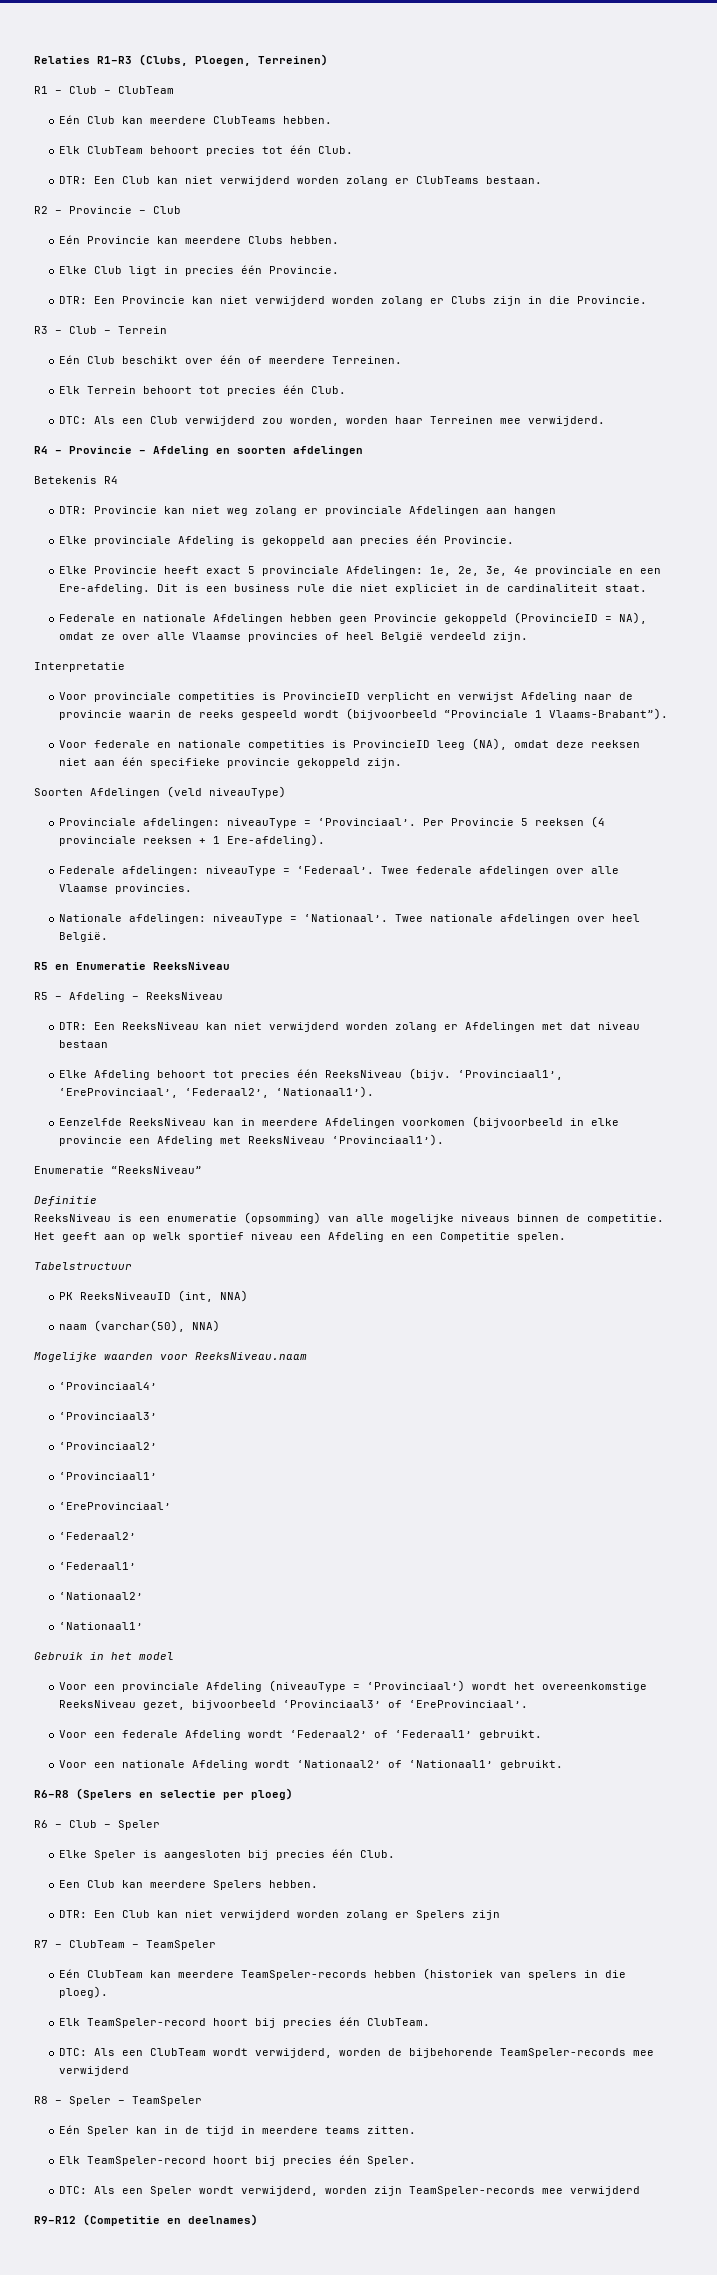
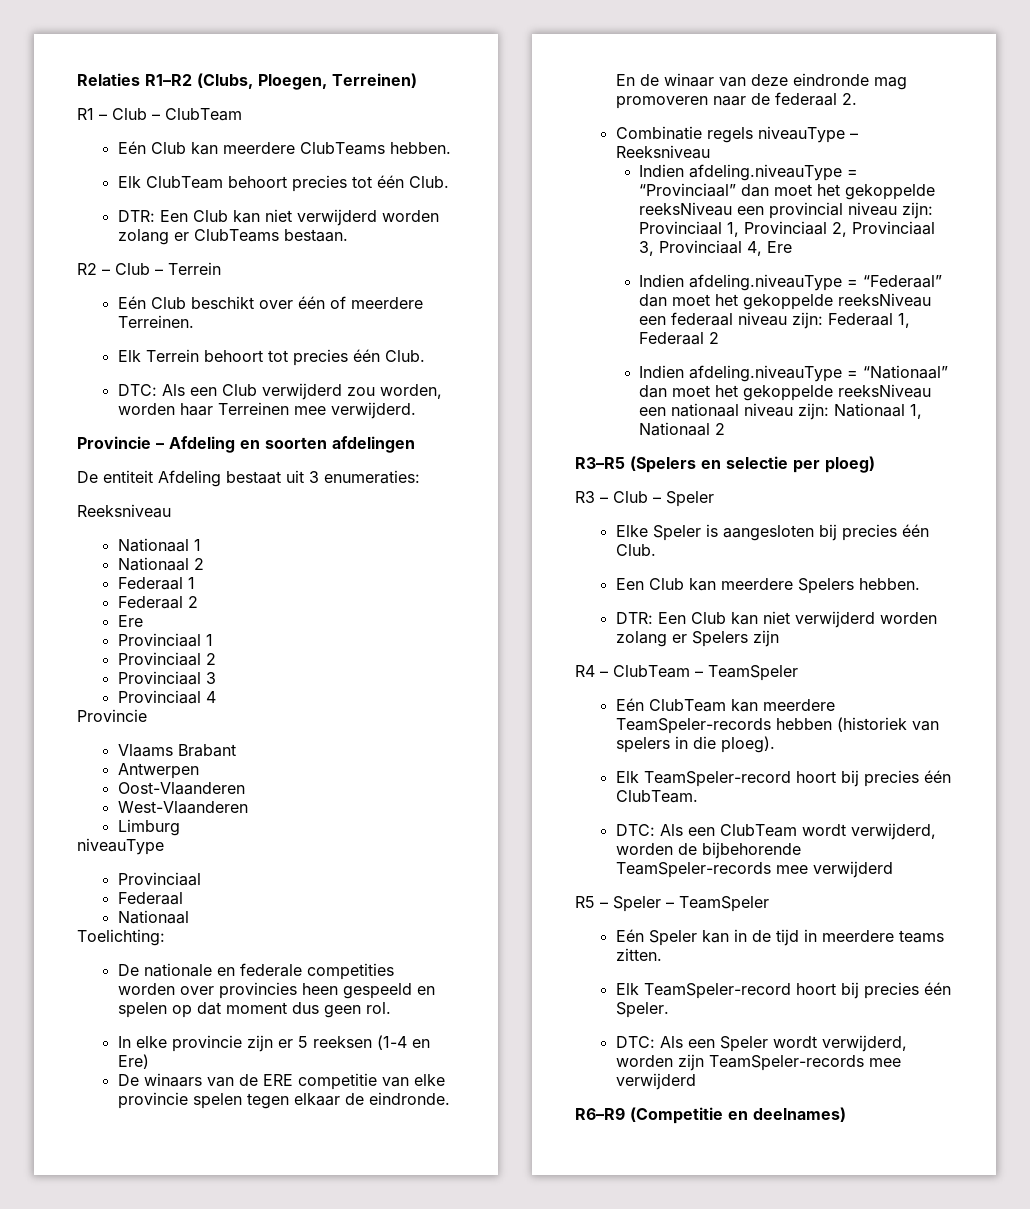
[97,56,132,64] R1–R3 -> [145,74,192,86] R1–R2
[69,206,181,214] [59,235,340,244] [59,265,340,276] [59,296,648,306] [34,326,62,334] Provincie – Club // Eén Provincie kan meerdere Clubs hebben. // Elke Club ligt in precies één Provincie. // DTR: Een Provincie kan niet verwijderd worden zolang er Clubs zijn in die Provincie. // R3 – -> (110, 272) none
[34,446,62,454] R4 – -> (416, 410) none
[34,476,118,484] [59,506,557,516] [59,535,515,546] [59,566,662,576] [59,584,648,594] [59,612,648,624] [59,632,529,642] [34,662,125,672] [59,692,634,702] [59,708,669,720] [59,738,641,750] [59,757,403,768] [34,786,286,798] [59,816,606,828] [59,834,326,846] [59,866,620,876] [59,884,193,894] [59,914,641,924] [59,932,109,942] [34,962,230,970] [34,992,223,1002] [59,1022,641,1032] [59,1040,109,1048] [59,1068,564,1080] [59,1086,375,1098] [59,1116,620,1128] [59,1134,445,1146] [34,1166,202,1174] [34,1196,97,1206] [34,1212,664,1224] [34,1232,566,1242] [34,1262,132,1270] [59,1290,249,1302] [59,1320,221,1332] [34,1352,307,1362] [59,1382,158,1390] [59,1412,158,1420] [59,1442,158,1450] [59,1472,158,1480] [59,1502,172,1510] [59,1532,137,1540] [59,1562,137,1570] [59,1592,144,1600] [59,1622,144,1630] [34,1652,174,1660] [59,1680,648,1692] [59,1700,529,1710] [59,1730,543,1740] [59,1760,564,1770] [34,1790,69,1798] Betekenis R4 // DTR: Provincie kan niet weg zolang er provinciale Afdelingen aan hangen // Elke provinciale Afdeling is gekoppeld aan precies één Provincie. // Elke Provincie heeft exact 5 provinciale Afdelingen: 1e, 2e, 3e, 4e provinciale en een Ere-afdeling. Dit is een business rule die niet expliciet in de cardinaliteit staat. // Federale en nationale Afdelingen hebben geen Provincie gekoppeld (ProvincieID = NA), omdat ze over alle Vlaamse provincies of heel België verdeeld zijn. // Interpretatie // Voor provinciale competities is ProvincieID verplicht en verwijst Afdeling naar de provincie waarin de reeks gespeeld wordt (bijvoorbeeld “Provinciale 1 Vlaams-Brabant”). // Voor federale en nationale competities is ProvincieID leeg (NA), omdat deze reeksen niet aan één specifieke provincie gekoppeld zijn. // Soorten Afdelingen (veld niveauType) // Provinciale afdelingen: niveauType = ‘Provinciaal’. Per Provincie 5 reeksen (4 provinciale reeksen + 1 Ere-afdeling). // Federale afdelingen: niveauType = ‘Federaal’. Twee federale afdelingen over alle Vlaamse provincies. // Nationale afdelingen: niveauType = ‘Nationaal’. Twee nationale afdelingen over heel België. // R5 en Enumeratie ReeksNiveau // R5 – Afdeling – ReeksNiveau // DTR: Een ReeksNiveau kan niet verwijderd worden zolang er Afdelingen met dat niveau bestaan // Elke Afdeling behoort tot precies één ReeksNiveau (bijv. ‘Provinciaal1’, ‘EreProvinciaal’, ‘Federaal2’, ‘Nationaal1’). // Eenzelfde ReeksNiveau kan in meerdere Afdelingen voorkomen (bijvoorbeeld in elke provincie een Afdeling met ReeksNiveau ‘Provinciaal1’). // Enumeratie “ReeksNiveau” // Definitie // ReeksNiveau is een enumeratie (opsomming) van alle mogelijke niveaus binnen de competitie. Het geeft aan op welk sportief niveau een Afdeling en een Competitie spelen. // Tabelstructuur // PK ReeksNiveauID (int, NNA) // naam (varchar(50), NNA) // Mogelijke waarden voor ReeksNiveau.naam // ‘Provinciaal4’ // ‘Provinciaal3’ // ‘Provinciaal2’ // ‘Provinciaal1’ // ‘EreProvinciaal’ // ‘Federaal2’ // ‘Federaal1’ // ‘Nationaal2’ // ‘Nationaal1’ // Gebruik in het model // Voor een provinciale Afdeling (niveauType = ‘Provinciaal’) wordt het overeenkomstige ReeksNiveau gezet, bijvoorbeeld ‘Provinciaal3’ of ‘EreProvinciaal’. // Voor een federale Afdeling wordt ‘Federaal2’ of ‘Federaal1’ gebruikt. // Voor een nationale Afdeling wordt ‘Nationaal2’ of ‘Nationaal1’ gebruikt. // R6–R8 -> [77,470,420,487] [77,504,171,518] [117,538,201,552] [117,557,204,571] [117,577,195,590] [117,596,198,609] [117,615,143,627] [117,633,213,647] [117,652,216,666] [117,671,216,685] [117,690,216,704] [77,709,147,722] [117,744,236,757] [117,763,199,779] [117,782,245,795] [117,801,248,814] [117,819,180,836] [77,838,164,855] [117,872,201,886] [117,892,183,905] [117,910,189,924] [77,929,165,946] [117,963,394,980] [117,982,435,999] [117,1002,391,1018] [117,1035,430,1052] [117,1054,149,1069] [117,1073,445,1090] [117,1092,450,1109] [615,73,907,90] [615,92,857,109] [615,126,858,143] [615,145,710,159] [639,164,859,181] [639,183,936,200] [639,202,934,219] [639,221,936,237] [639,240,793,256] [639,274,943,291] [639,293,932,310] [639,312,911,329] [639,332,720,345] [639,365,949,382] [639,384,932,401] [639,403,923,420] [639,422,726,436] [575,457,625,469] De entiteit Afdeling bestaat uit 3 enumeraties: // Reeksniveau // Nationaal 1 // Nationaal 2 // Federaal 1 // Federaal 2 // Ere // Provinciaal 1 // Provinciaal 2 // Provinciaal 3 // Provinciaal 4 // Provincie // Vlaams Brabant // Antwerpen // Oost-Vlaanderen // West-Vlaanderen // Limburg // niveauType // Provinciaal // Federaal // Nationaal // Toelichting: // De nationale en federale competities worden over provincies heen gespeeld en spelen op dat moment dus geen rol. // In elke provincie zijn er 5 reeksen (1-4 en Ere) // De winaars van de ERE competitie van elke provincie spelen tegen elkaar de eindronde. En de winaar van deze eindronde mag promoveren naar de federaal 2. // Combinatie regels niveauType – Reeksniveau // Indien afdeling.niveauType = “Provinciaal” dan moet het gekoppelde reeksNiveau een provincial niveau zijn: Provinciaal 1, Provinciaal 2, Provinciaal 3, Provinciaal 4, Ere // Indien afdeling.niveauType = “Federaal” dan moet het gekoppelde reeksNiveau een federaal niveau zijn: Federaal 1, Federaal 2 // Indien afdeling.niveauType = “Nationaal” dan moet het gekoppelde reeksNiveau een nationaal niveau zijn: Nationaal 1, Nationaal 2 // R3–R5
[34,1820,48,1828] R6 -> [575,491,595,503] R3
[34,1940,48,1948] R7 -> [575,665,595,677] R4
[34,2096,48,2104] R8 -> [575,896,595,908] R5
[34,2216,76,2224] R9–R12 -> [575,1107,625,1120] R6–R9

